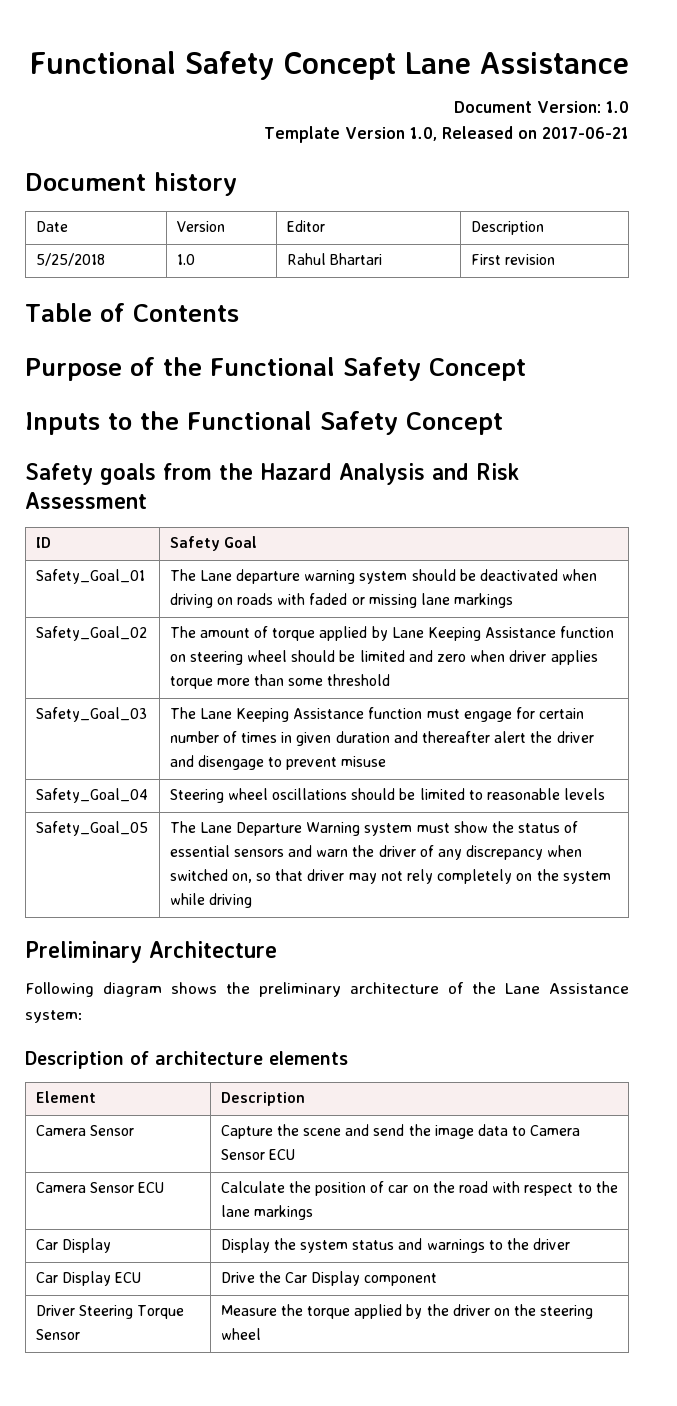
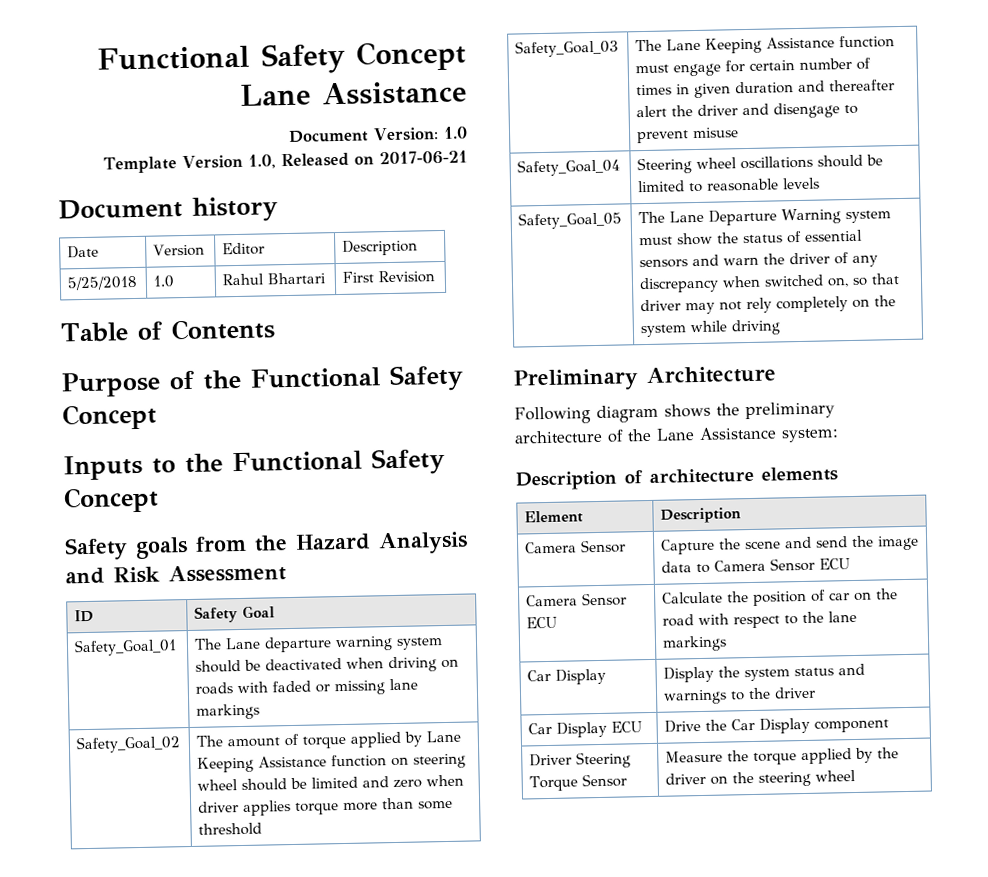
[504,254,555,265] revision -> [378,270,436,284] Revision

